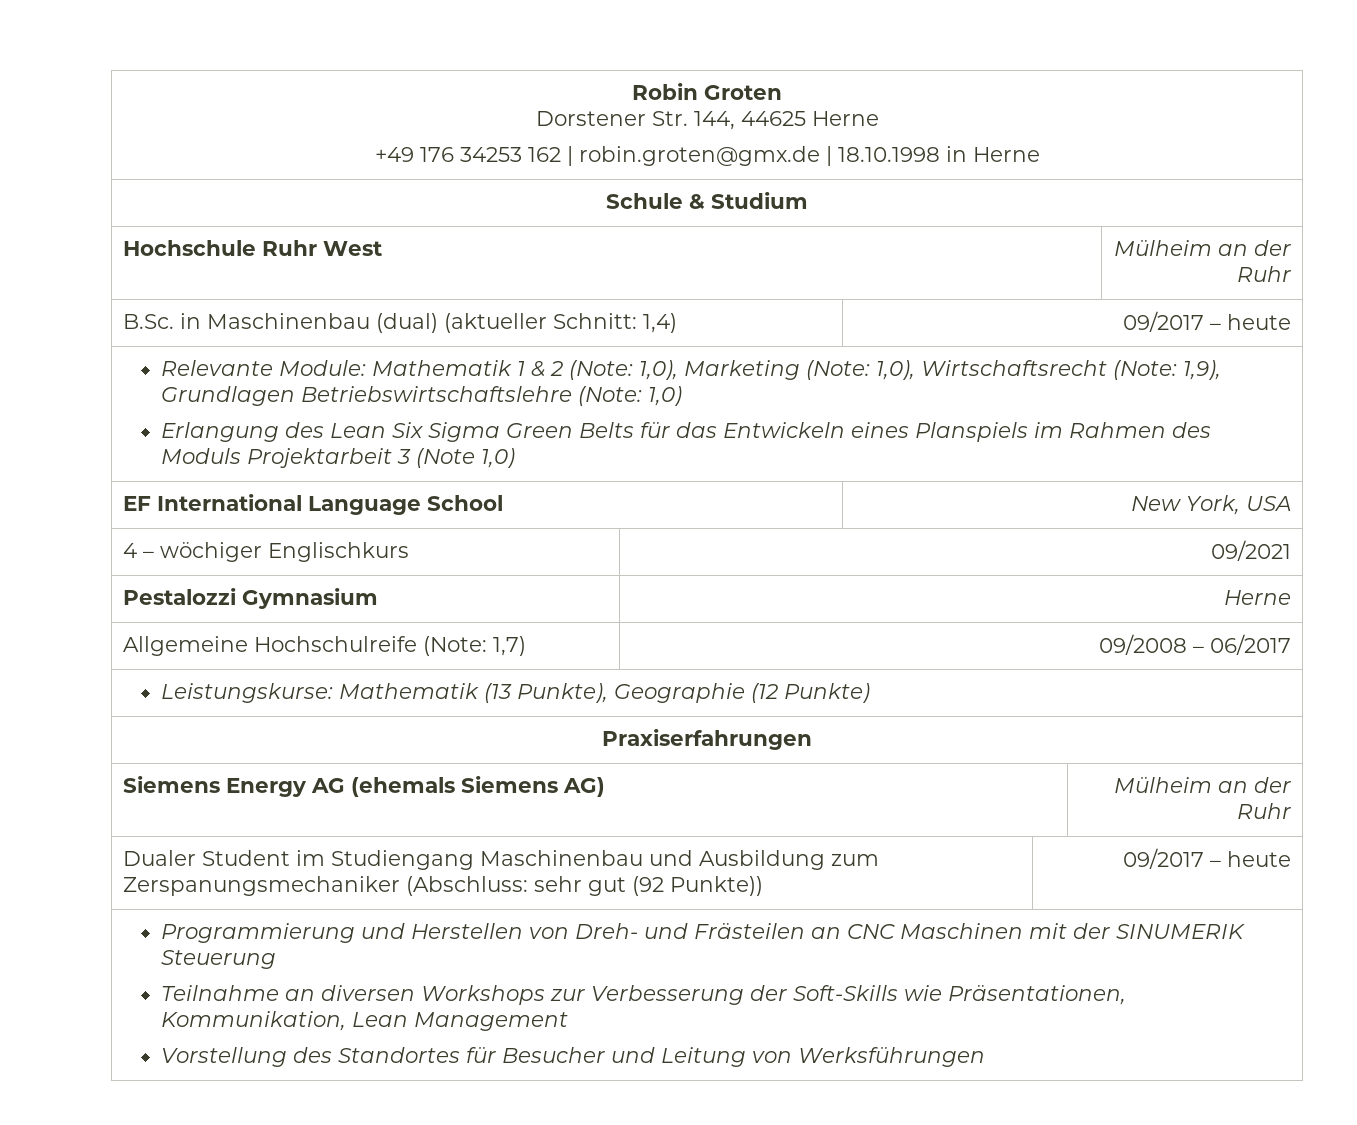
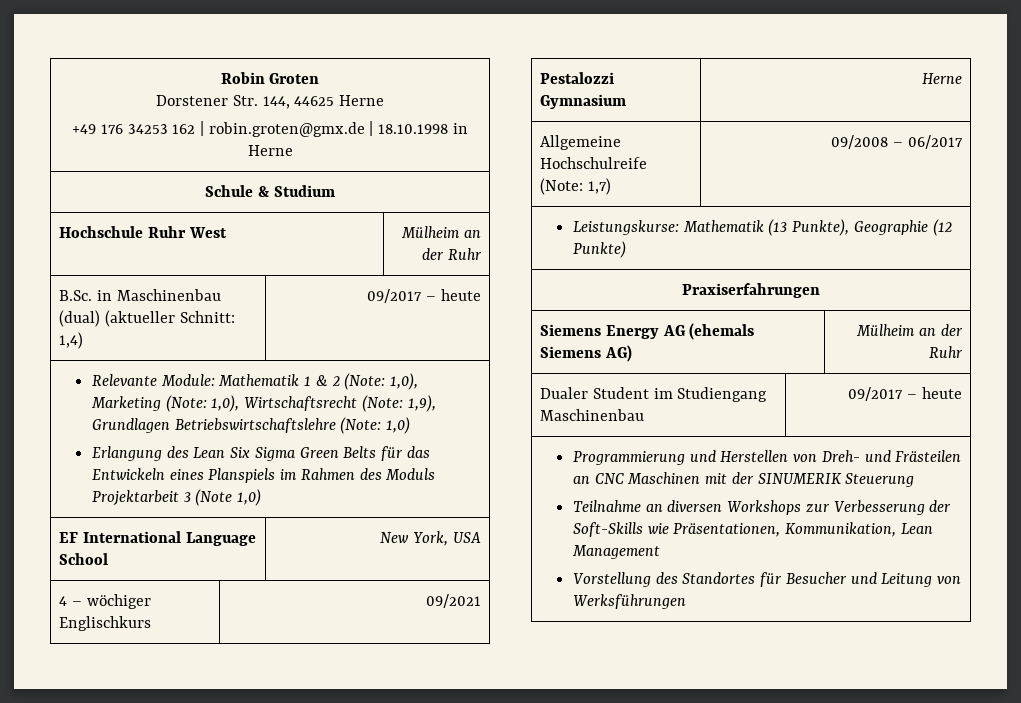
[648,850,879,870] [122,876,763,896] und Ausbildung zum Zerspanungsmechaniker (Abschluss: sehr gut (92 Punkte)) -> (645, 415) none

